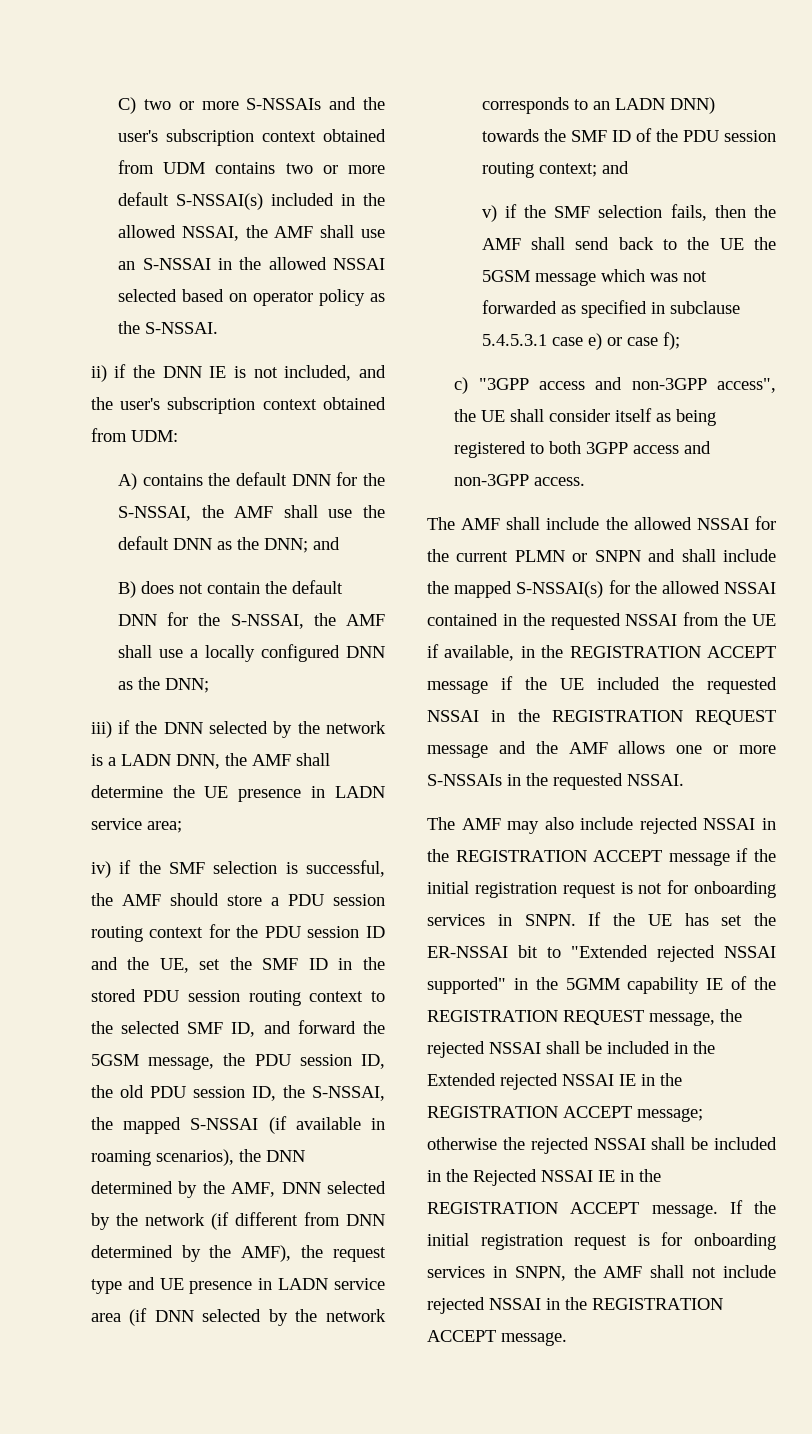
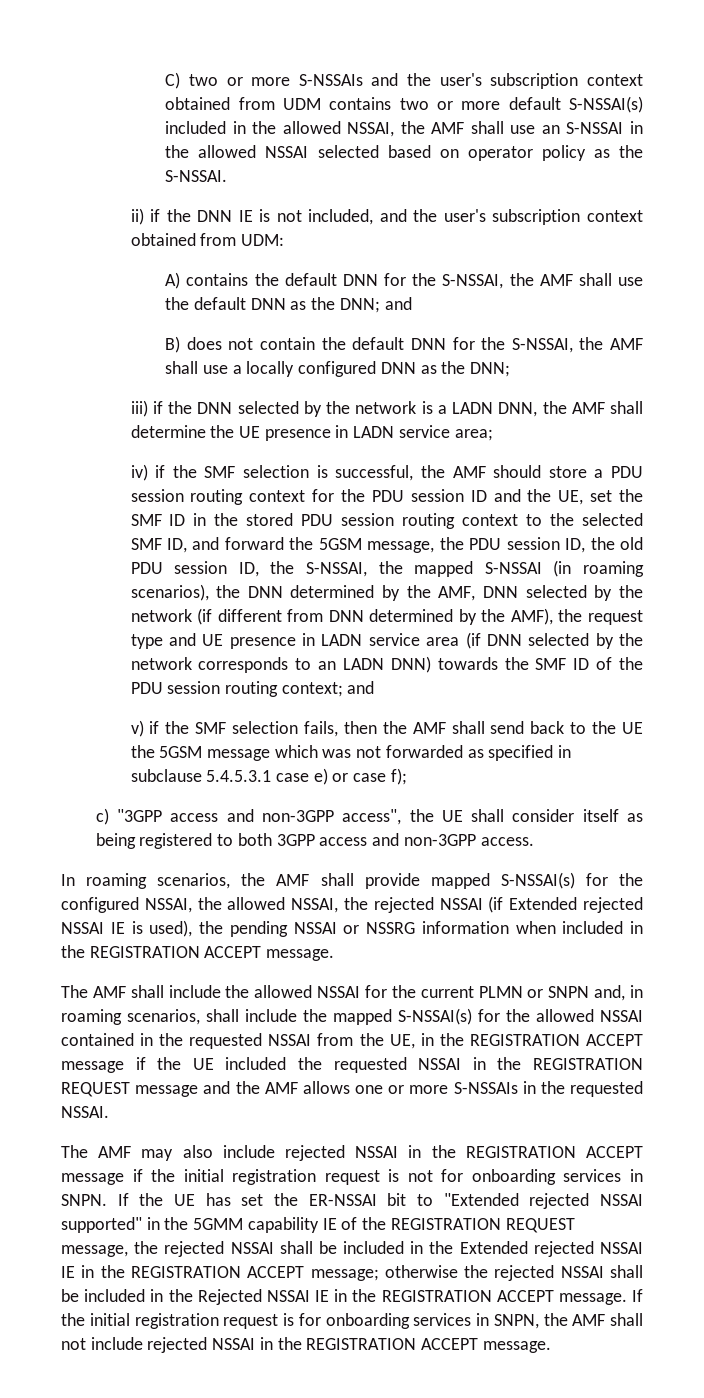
[268,1116,385,1134] (if available in -> [553,560,572,577] (in
(586, 481) none -> [61,872,644,889] [61,896,643,913] [61,920,643,937] [61,945,335,961] // In roaming scenarios, the AMF shall provide mapped S-NSSAI(s) for the configured NSSAI, the allowed NSSAI, the rejected NSSAI (if Extended rejected NSSAI IE is used), the pending NSSAI or NSSRG information when included in the REGISTRATION ACCEPT message.
[648,549,676,562] and -> [594,985,643,1001] [61,1009,200,1025] and, in roaming scenarios,
[752,614,776,626] [427,644,515,661] UE if available, -> [389,1034,415,1049] UE,

